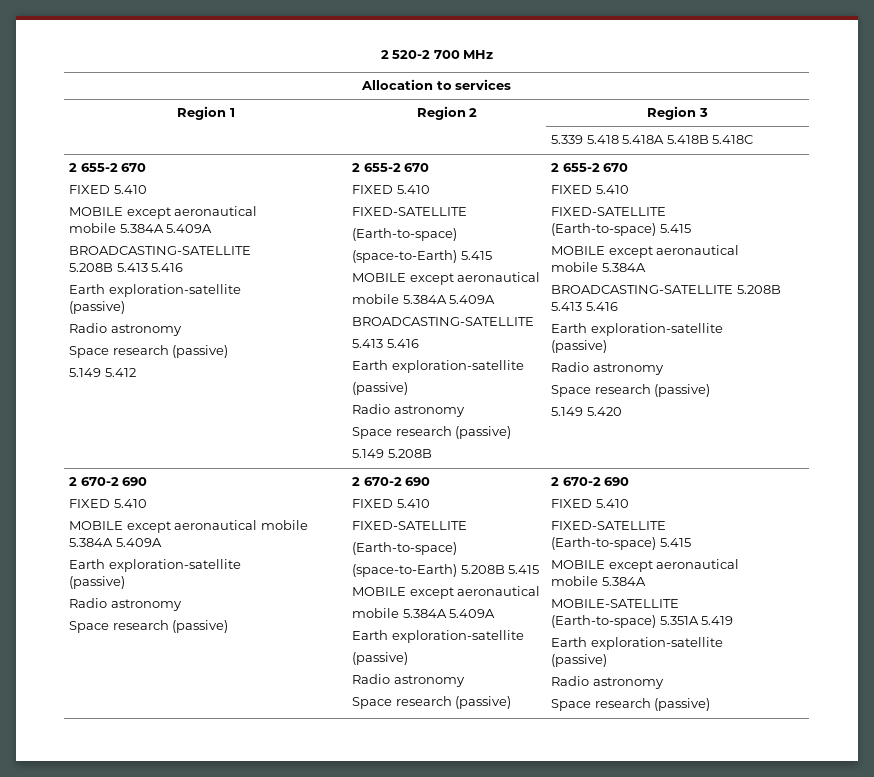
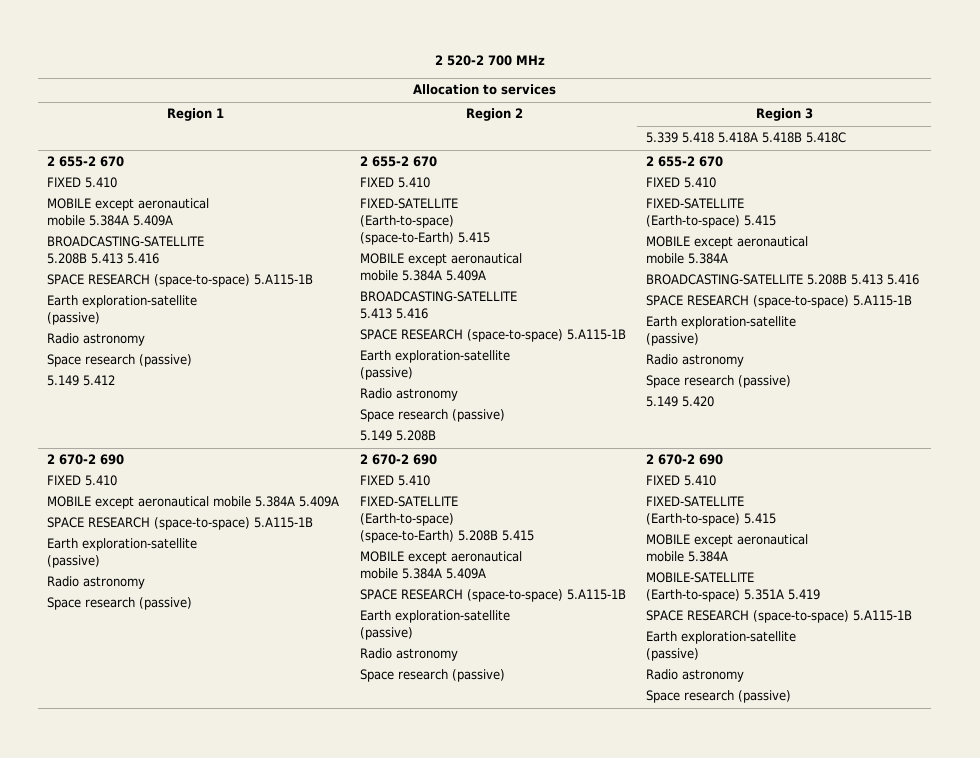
(184, 267) none -> [47,274,314,287] // SPACE RESEARCH (space-to-space) 5.A115-1B
(419, 343) none -> [360,329,627,342] // SPACE RESEARCH (space-to-space) 5.A115-1B
(618, 306) none -> [646,295,913,308] // SPACE RESEARCH (space-to-space) 5.A115-1B
(162, 542) none -> [47,517,314,530] // SPACE RESEARCH (space-to-space) 5.A115-1B
(496, 613) none -> [360,589,627,602] // SPACE RESEARCH (space-to-space) 5.A115-1B
(734, 620) none -> [646,610,913,623] // SPACE RESEARCH (space-to-space) 5.A115-1B

